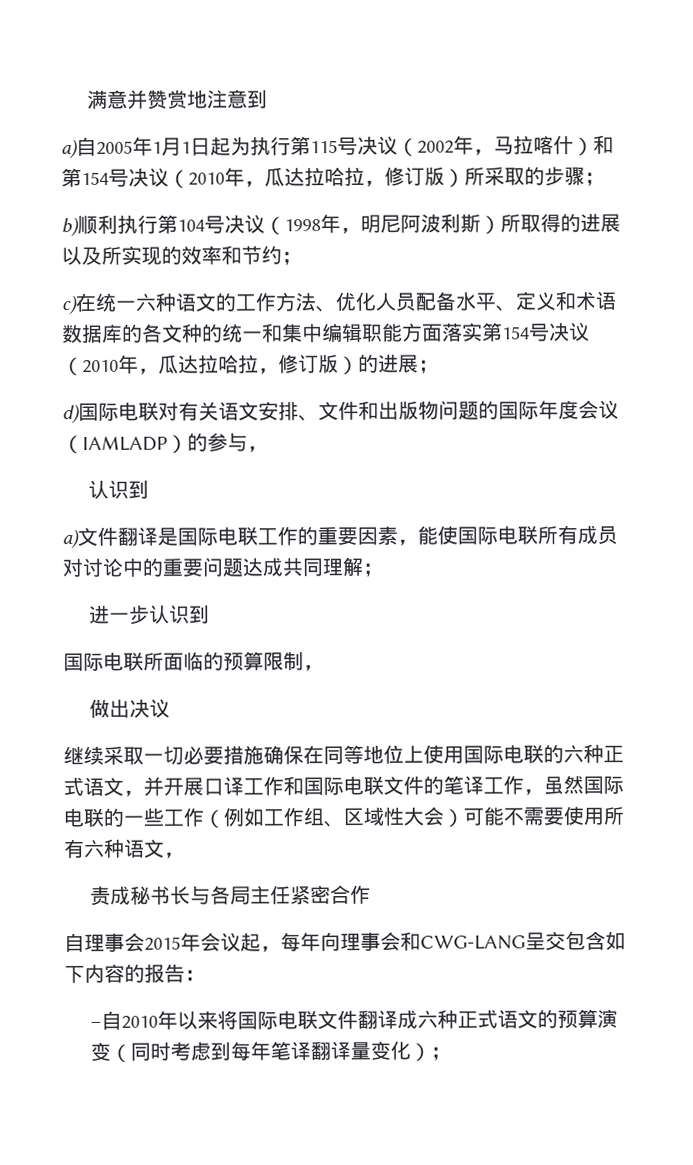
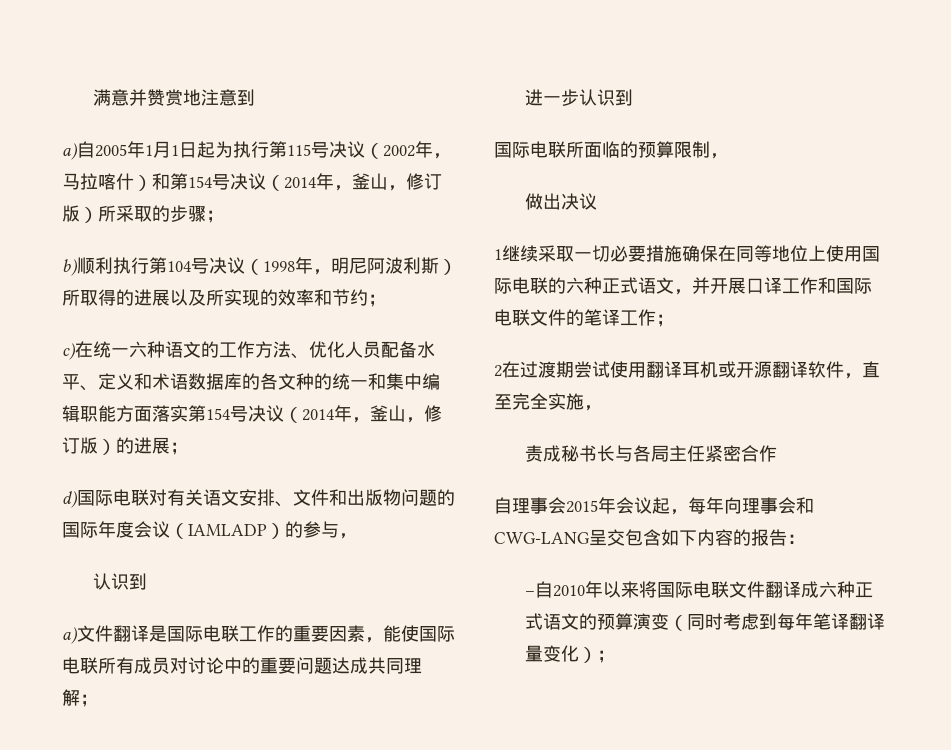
[188,166,365,188] 2010年，瓜达拉哈拉 -> [284,173,388,191] 2014年，釜山
[82,354,259,375] 2010年，瓜达拉哈拉 -> [302,405,406,423] 2014年，釜山
(171, 708) none -> [494,249,502,260] 1
[523,775,624,796] [63,806,624,829] [63,838,165,859] ，虽然国际电联的一些工作（例如工作组、区域性大会）可能不需要使用所有六种语文 -> [656,314,674,327] [494,361,880,379] [494,393,584,410] ； // 2在过渡期尝试使用翻译耳机或开源翻译软件，直至完全实施

